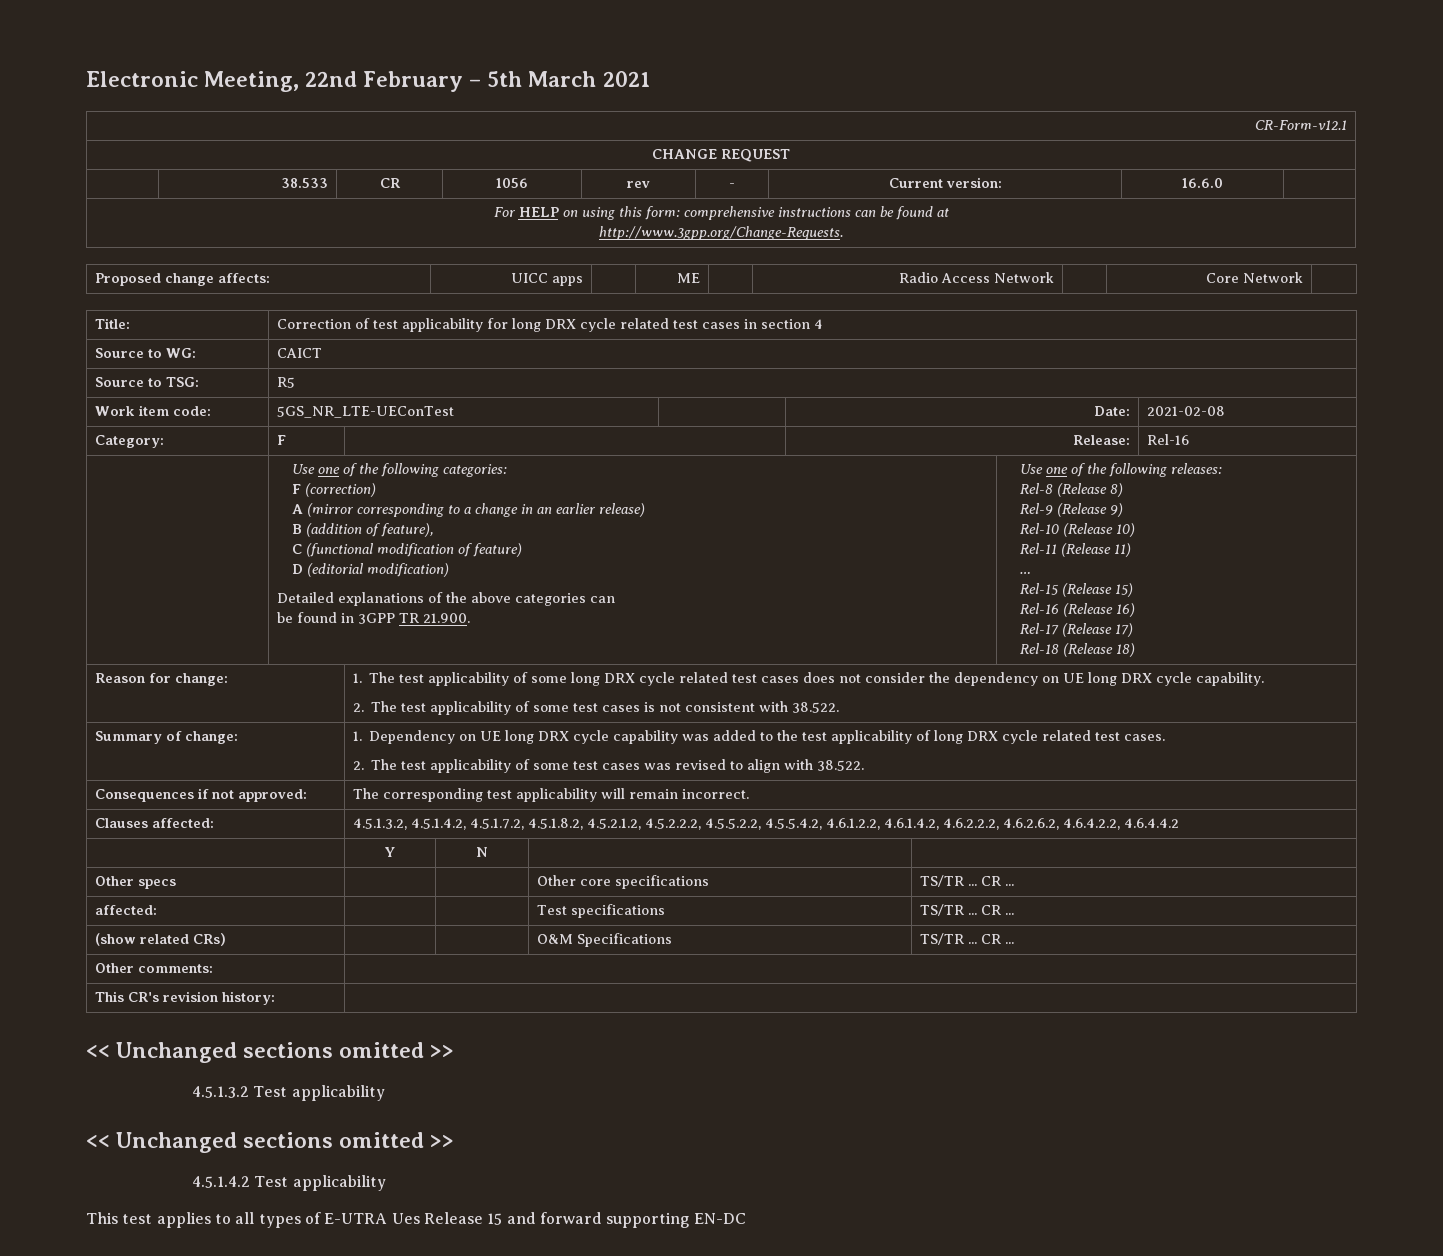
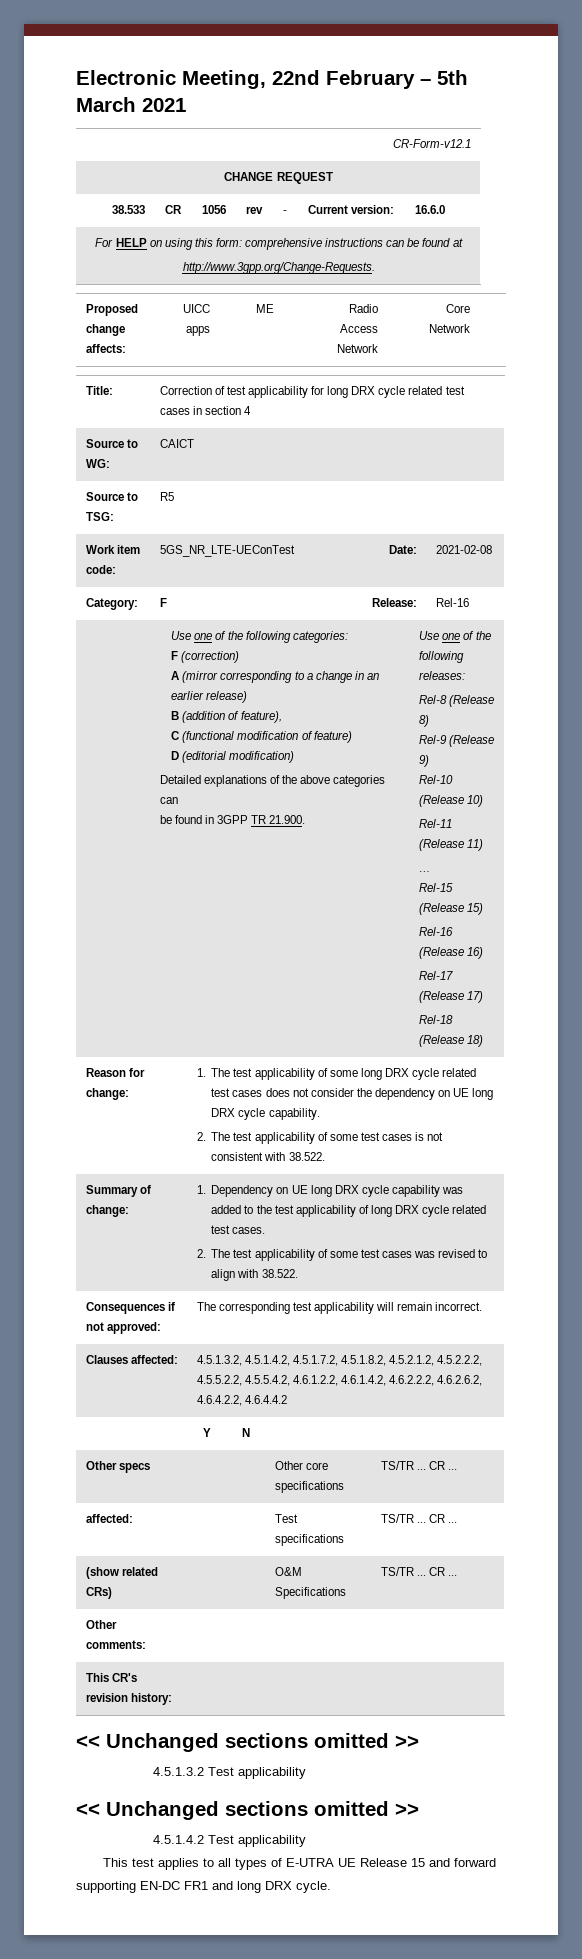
[391,1213,420,1224] Ues -> [338,1858,357,1867] UE
(747, 1218) none -> [184,1881,331,1893] FR1 and long DRX cycle.

